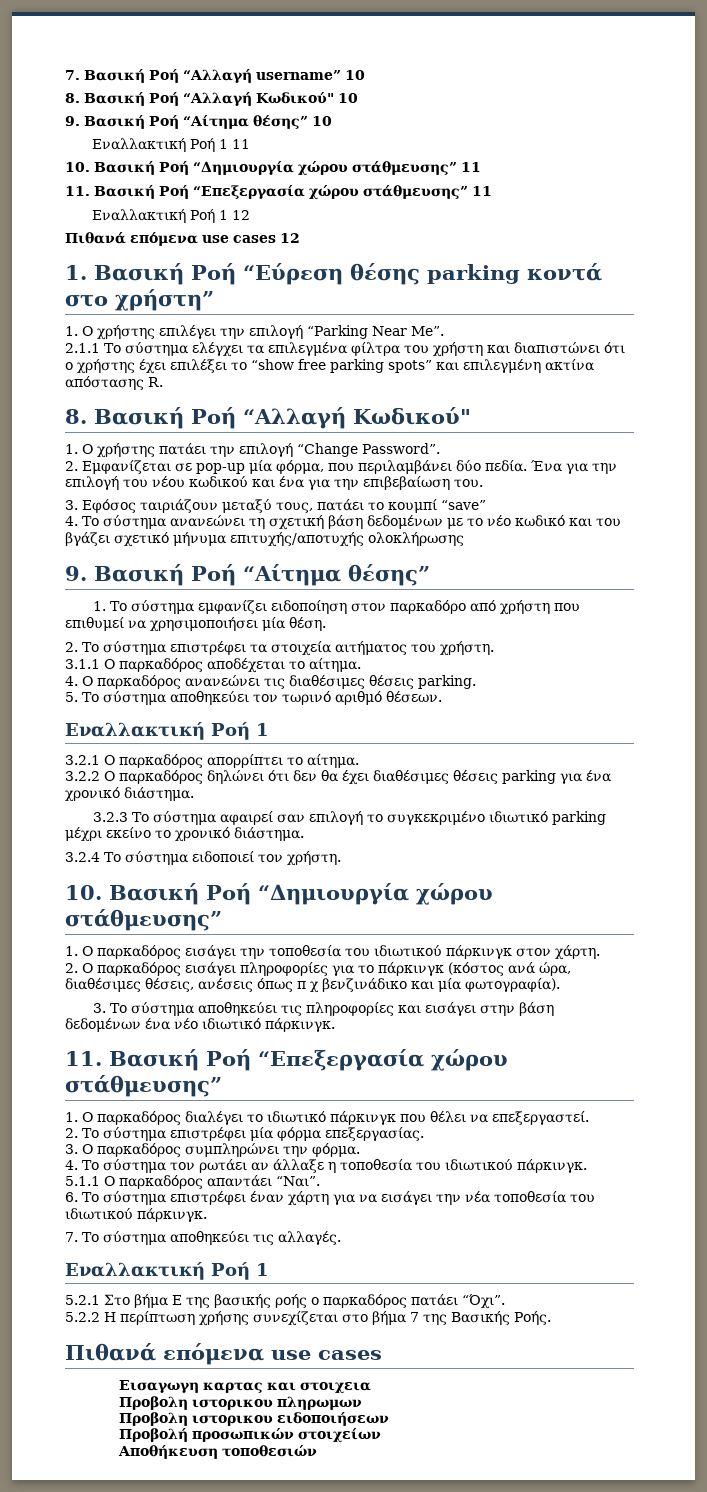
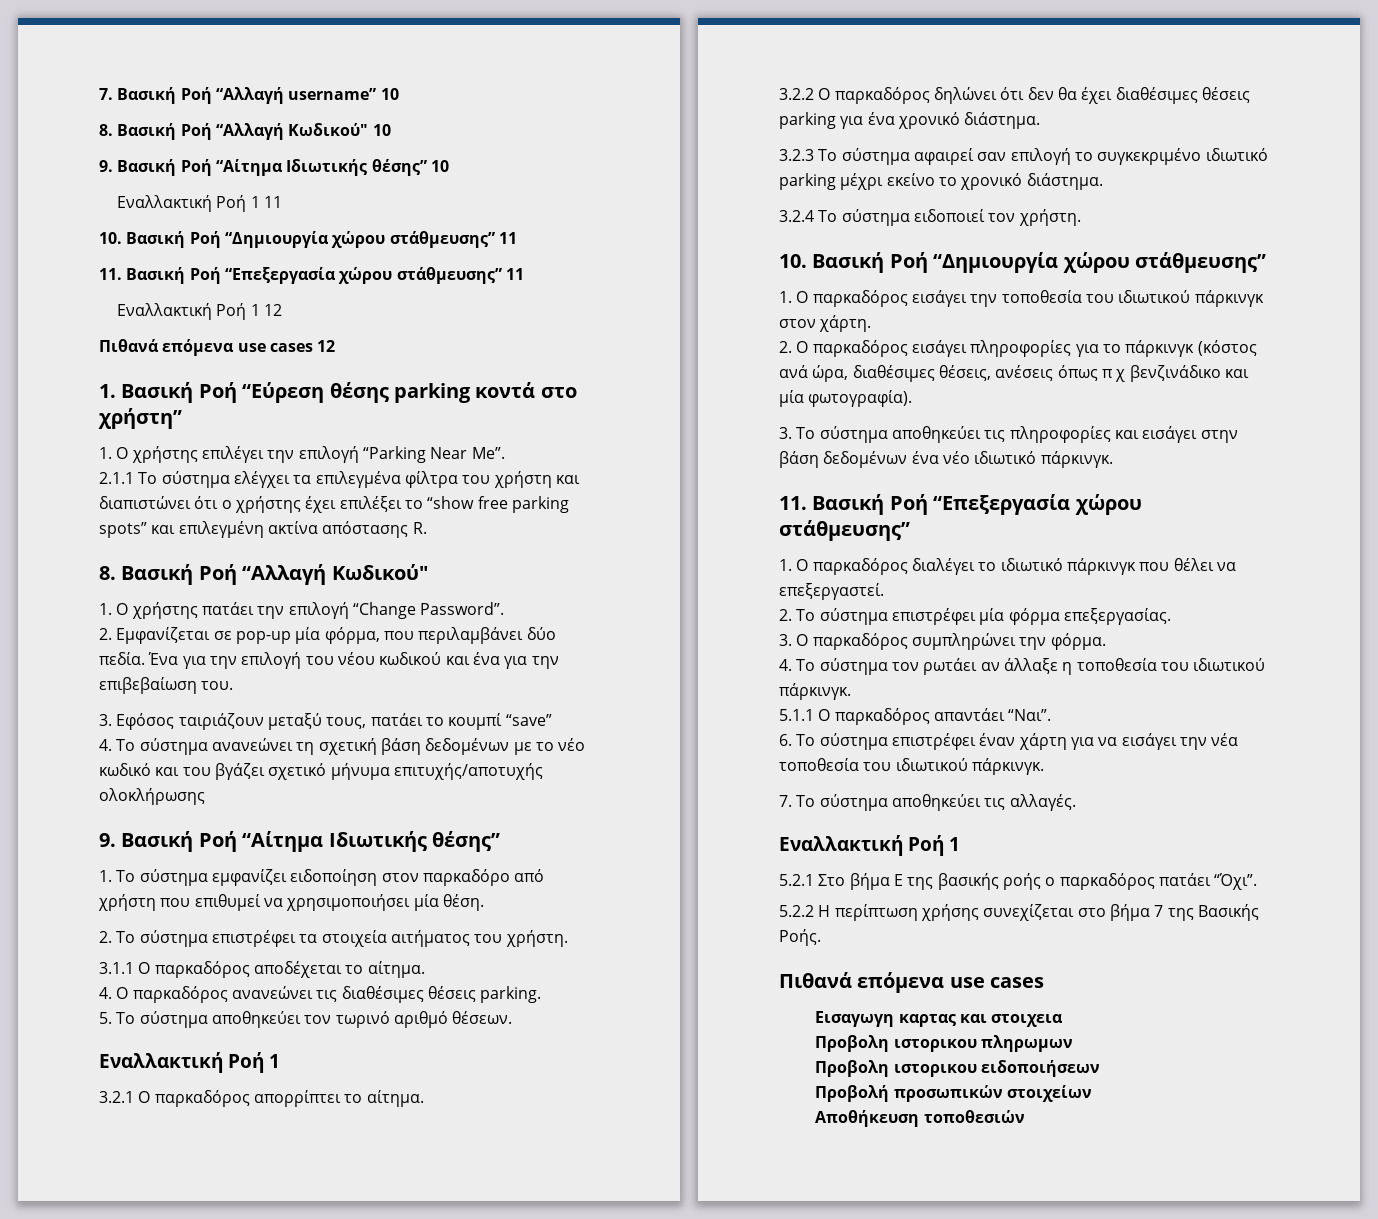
(249, 122) none -> [286,159,368,176] Ιδιωτικής
(341, 575) none -> [328,831,427,852] Ιδιωτικής

